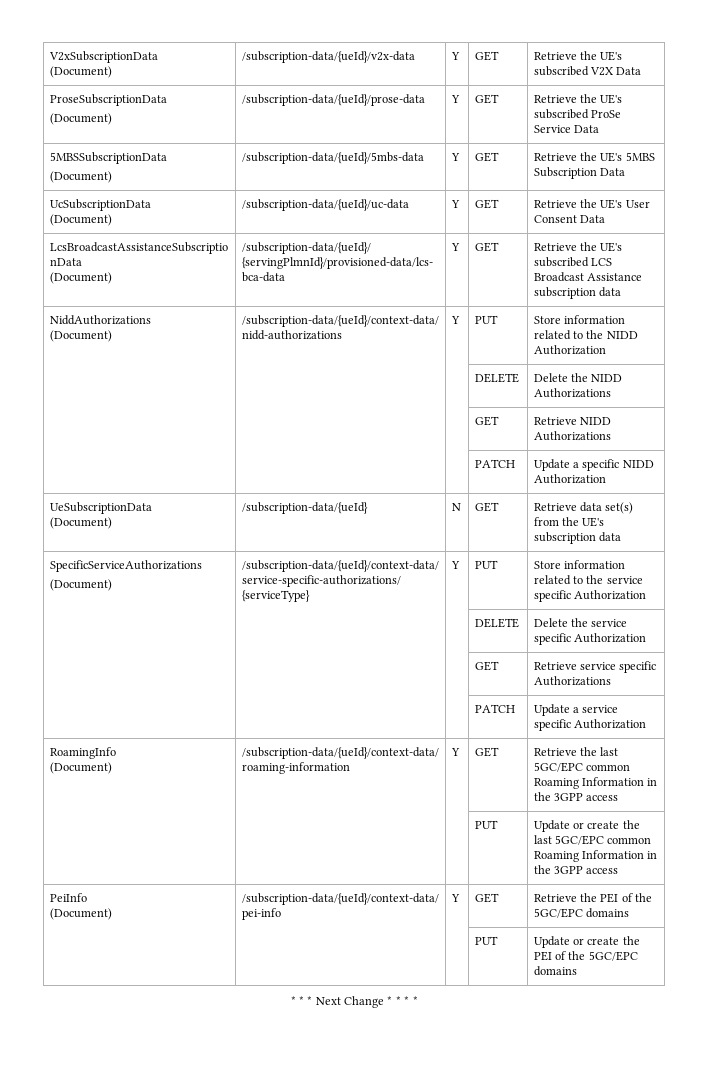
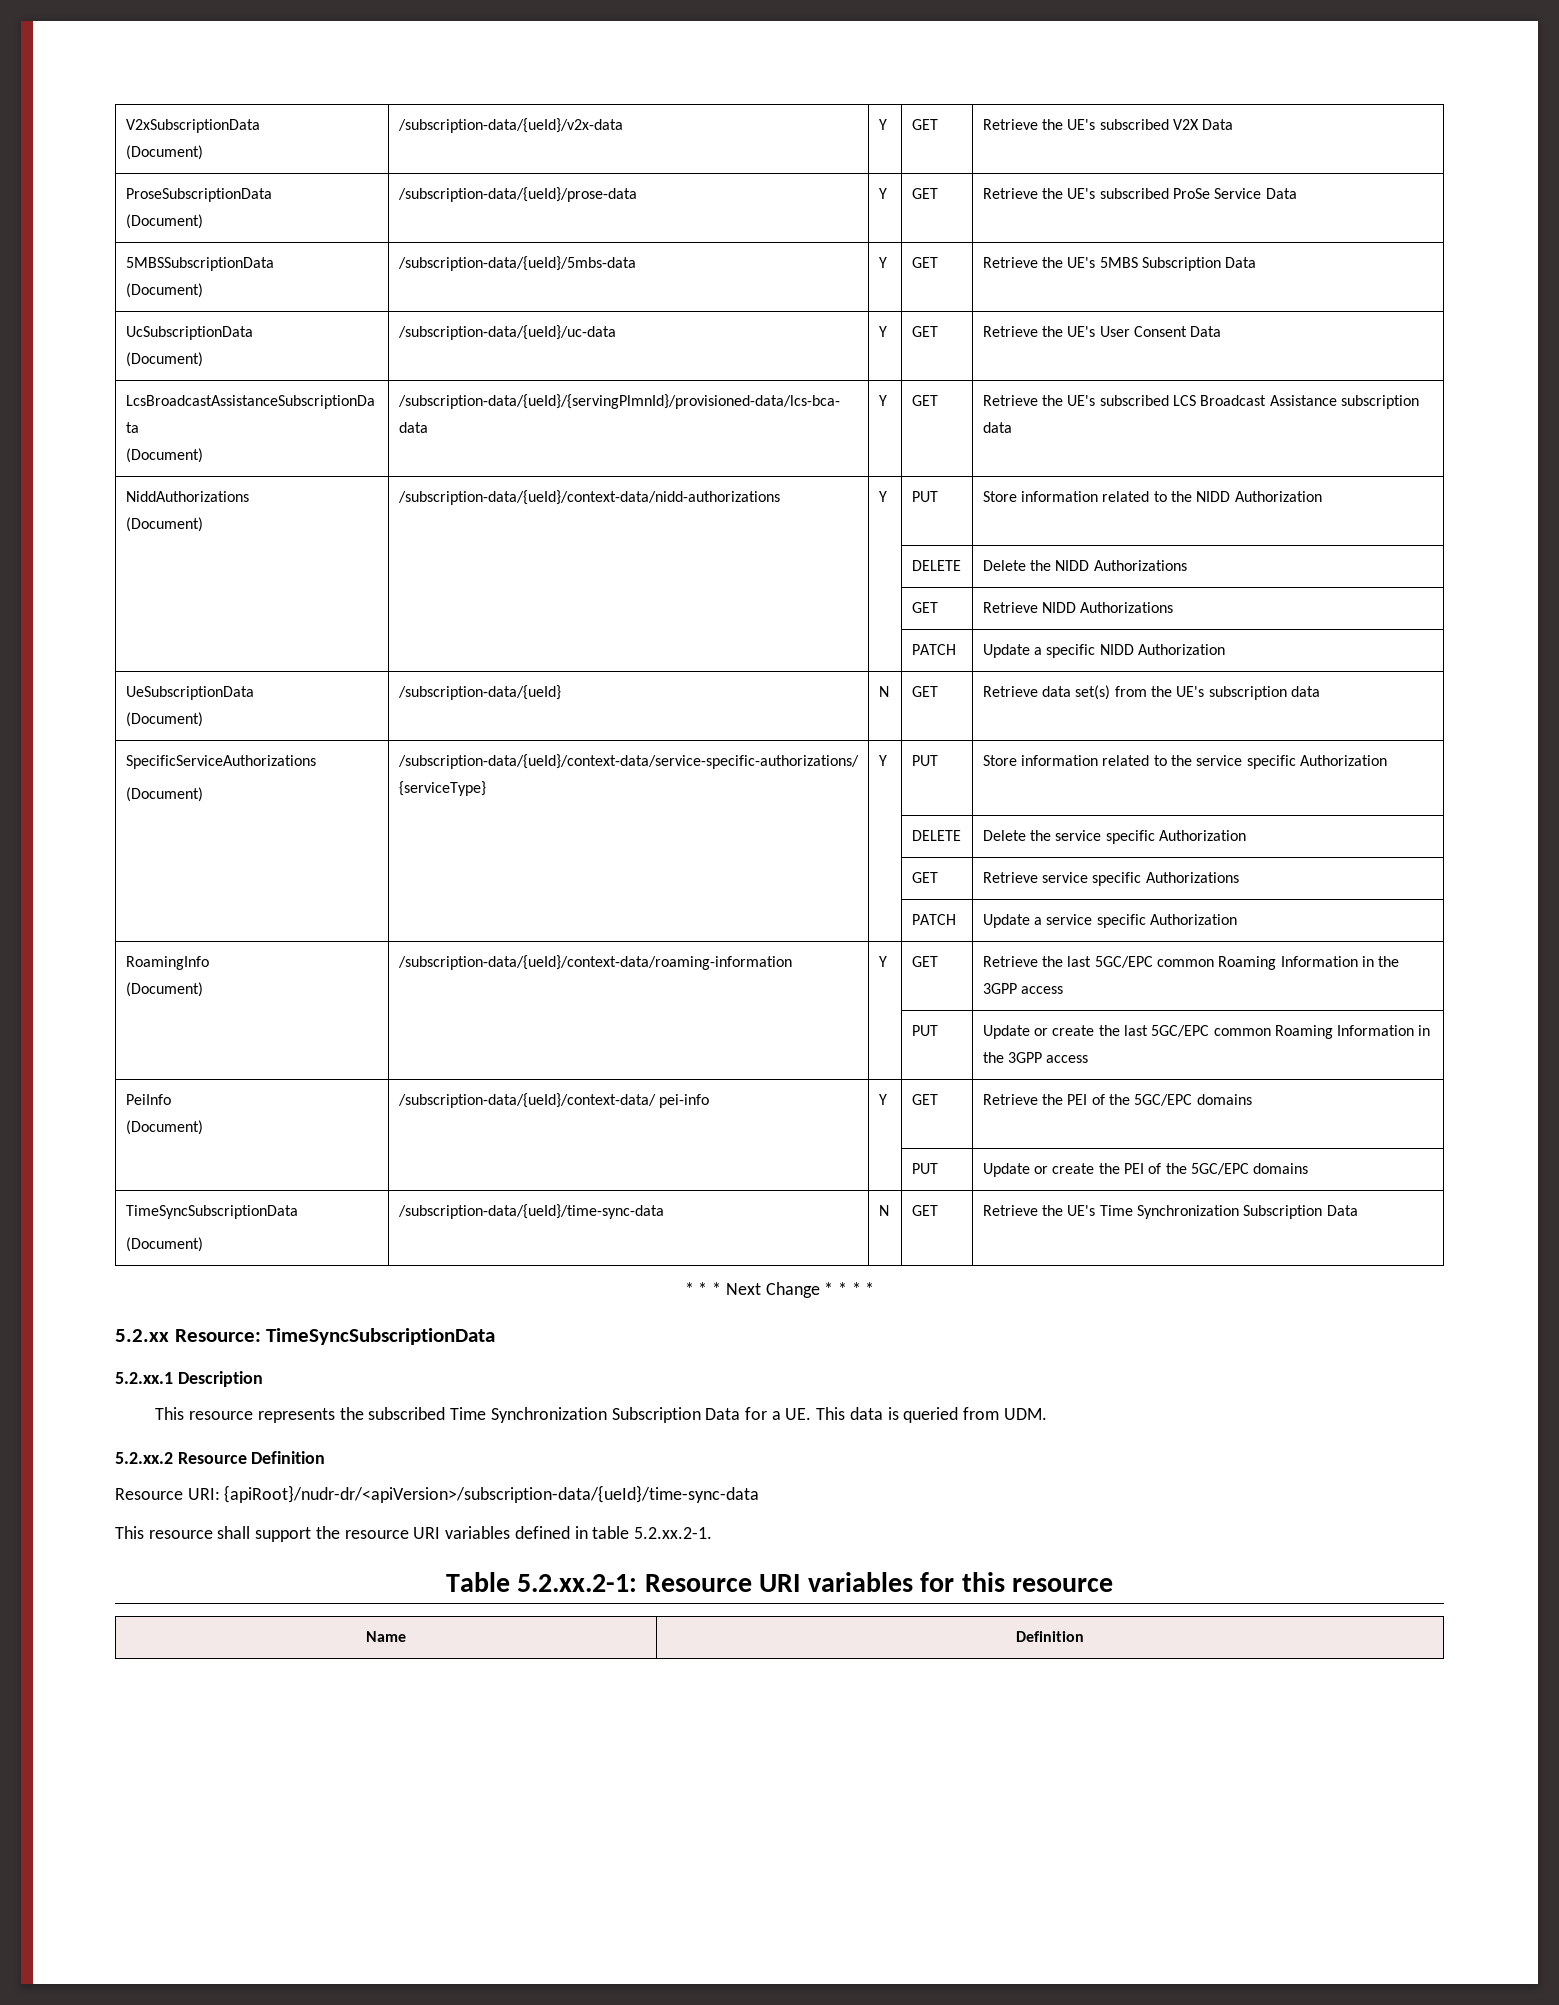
(577, 971) none -> [125,1205,298,1219] [125,1237,203,1252] [397,1204,664,1219] [878,1205,889,1216] [911,1205,938,1216] [982,1205,1358,1219] // TimeSyncSubscriptionData // (Document) | /subscription-data/{ueId}/time-sync-data | N | GET | Retrieve the UE's Time Synchronization Subscription Data
(418, 1000) none -> [115,1328,496,1345] [115,1371,263,1387] [155,1407,1047,1423] [115,1451,326,1464] [115,1485,760,1503] [115,1526,712,1542] [446,1572,1113,1592] [366,1631,406,1642] [1016,1631,1084,1642] // 5.2.xx Resource: TimeSyncSubscriptionData // 5.2.xx.1 Description // This resource represents the subscribed Time Synchronization Subscription Data for a UE. This data is queried from UDM. // 5.2.xx.2 Resource Definition // Resource URI: {apiRoot}/nudr-dr/<apiVersion>/subscription-data/{ueId}/time-sync-data // This resource shall support the resource URI variables defined in table 5.2.xx.2-1. // Table 5.2.xx.2-1: Resource URI variables for this resource // Name | Definition

